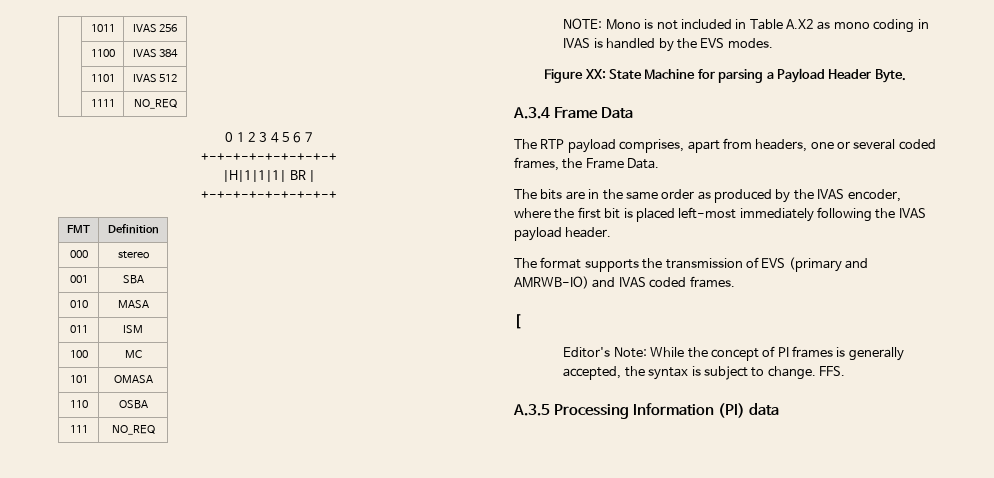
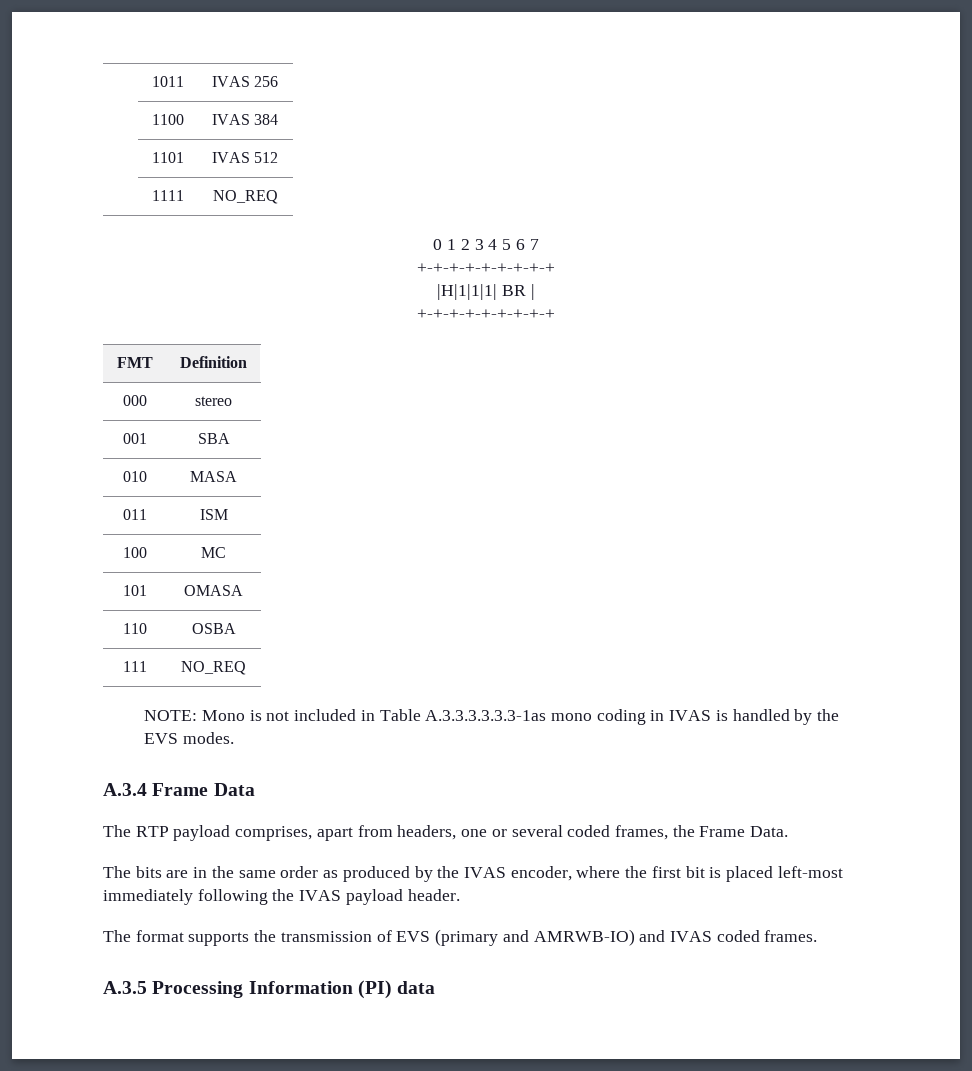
[786,19,831,30] A.X2 as -> [425,710,547,721] A.3.3.3.3.3.3-1as
[544,68,906,83] // Figure XX: State Machine for parsing a Payload Header Byte. -> (234, 738) none
[514,314,521,329] [563,346,904,361] [563,366,846,380] // [ // Editor's Note: While the concept of PI frames is generally accepted, the syntax is subject to change. FFS. -> (818, 936) none

